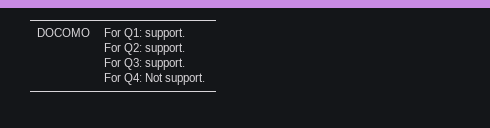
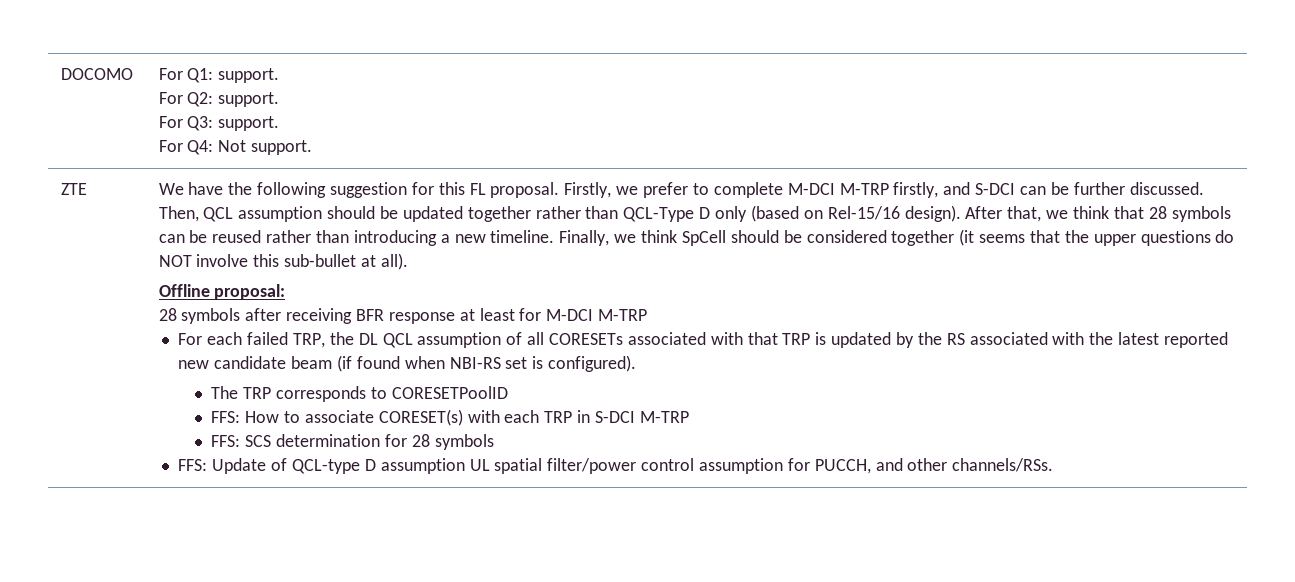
(205, 79) none -> [60,183,87,195] [158,182,1204,198] [158,205,1231,222] [158,229,1235,246] [158,253,408,270] [158,284,286,300] [158,308,648,324] [178,332,1229,348] [178,355,637,372] [211,386,508,402] [211,409,689,426] [211,434,494,450] [178,458,1054,474] // ZTE | We have the following suggestion for this FL proposal. Firstly, we prefer to complete M-DCI M-TRP firstly, and S-DCI can be further discussed. Then, QCL assumption should be updated together rather than QCL-Type D only (based on Rel-15/16 design). After that, we think that 28 symbols can be reused rather than introducing a new timeline. Finally, we think SpCell should be considered together (it seems that the upper questions do NOT involve this sub-bullet at all). // Offline proposal: // 28 symbols after receiving BFR response at least for M-DCI M-TRP // For each failed TRP, the DL QCL assumption of all CORESETs associated with that TRP is updated by the RS associated with the latest reported new candidate beam (if found when NBI-RS set is configured). // The TRP corresponds to CORESETPoolID // FFS: How to associate CORESET(s) with each TRP in S-DCI M-TRP // FFS: SCS determination for 28 symbols // FFS: Update of QCL-type D assumption UL spatial filter/power control assumption for PUCCH, and other channels/RSs.

